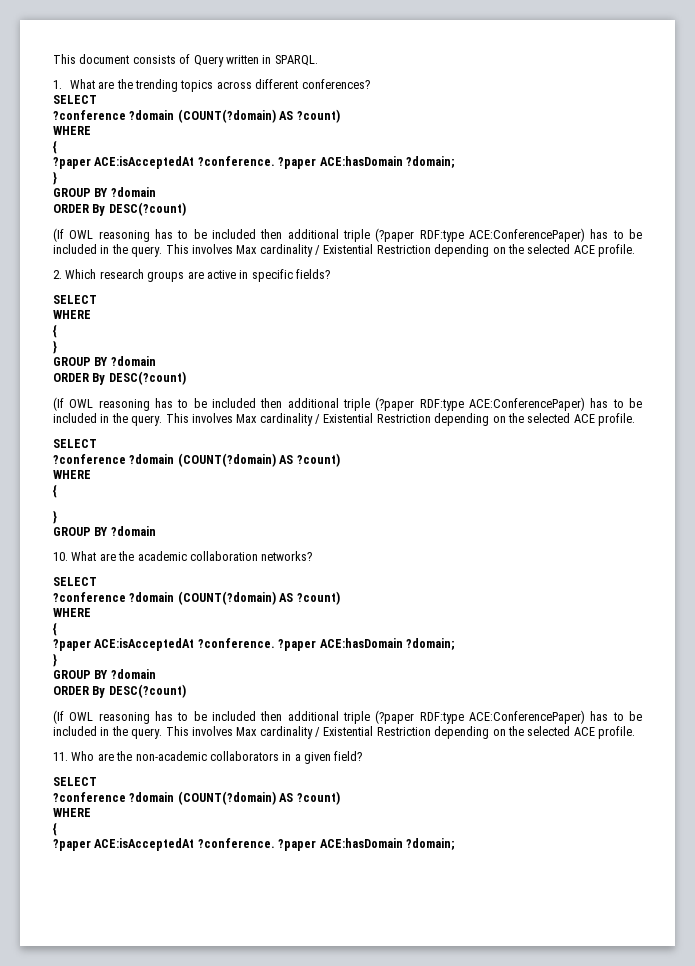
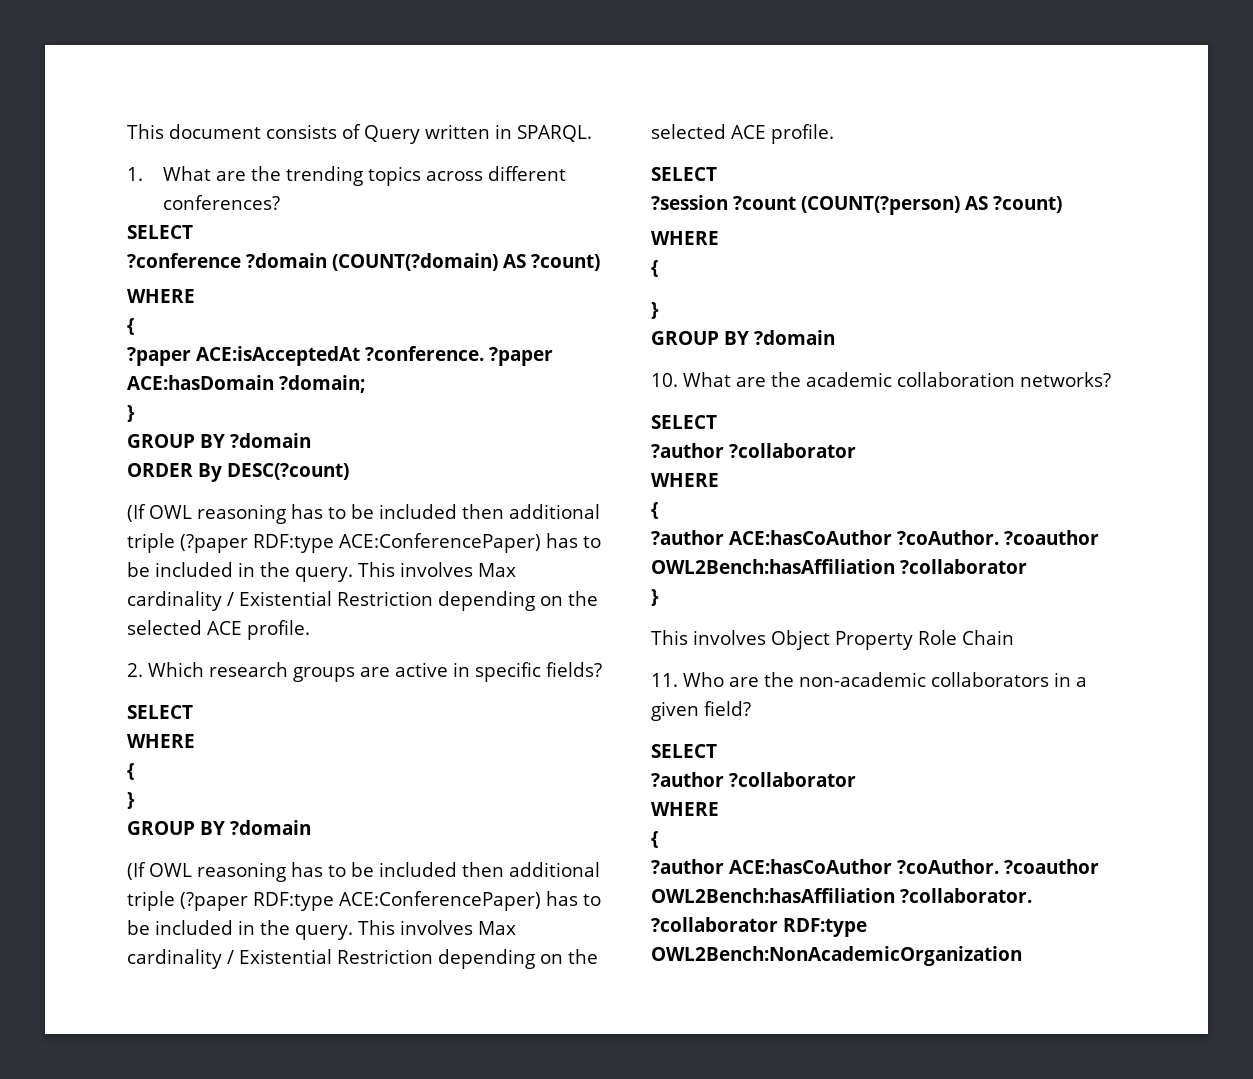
[53,371,186,385] // ORDER By DESC(?count) -> (311, 827) none
[53,453,276,467] ?conference ?domain (COUNT(?domain) -> [651,195,960,215] ?session ?count (COUNT(?person)
[53,591,340,605] [53,608,91,617] [53,622,57,636] [53,638,455,651] [53,653,57,667] [53,669,156,679] [53,684,186,698] [53,710,643,724] [53,726,635,739] ?conference ?domain (COUNT(?domain) AS ?count) // WHERE // { // ?paper ACE:isAcceptedAt ?conference. ?paper ACE:hasDomain ?domain; // } // GROUP BY ?domain // ORDER By DESC(?count) // (If OWL reasoning has to be included then additional triple (?paper RDF:type ACE:ConferencePaper) has to be included in the query. This involves Max cardinality / Existential Restriction depending on the selected ACE profile. -> [651,443,856,458] [651,473,719,487] [651,502,658,519] [651,530,1099,545] [651,559,1027,574] [651,589,659,606] [651,630,1014,650] ?author ?collaborator // WHERE // { // ?author ACE:hasCoAuthor ?coAuthor. ?coauthor OWL2Bench:hasAffiliation ?collaborator // } // This involves Object Property Role Chain
[53,791,340,805] [53,808,91,817] [53,822,57,836] [53,838,455,851] ?conference ?domain (COUNT(?domain) AS ?count) // WHERE // { // ?paper ACE:isAcceptedAt ?conference. ?paper ACE:hasDomain ?domain; -> [651,772,856,787] [651,802,719,816] [651,831,658,848] [651,859,1099,874] [651,888,1032,903] [651,917,867,937] [651,946,1022,966] ?author ?collaborator // WHERE // { // ?author ACE:hasCoAuthor ?coAuthor. ?coauthor OWL2Bench:hasAffiliation ?collaborator. ?collaborator RDF:type OWL2Bench:NonAcademicOrganization

